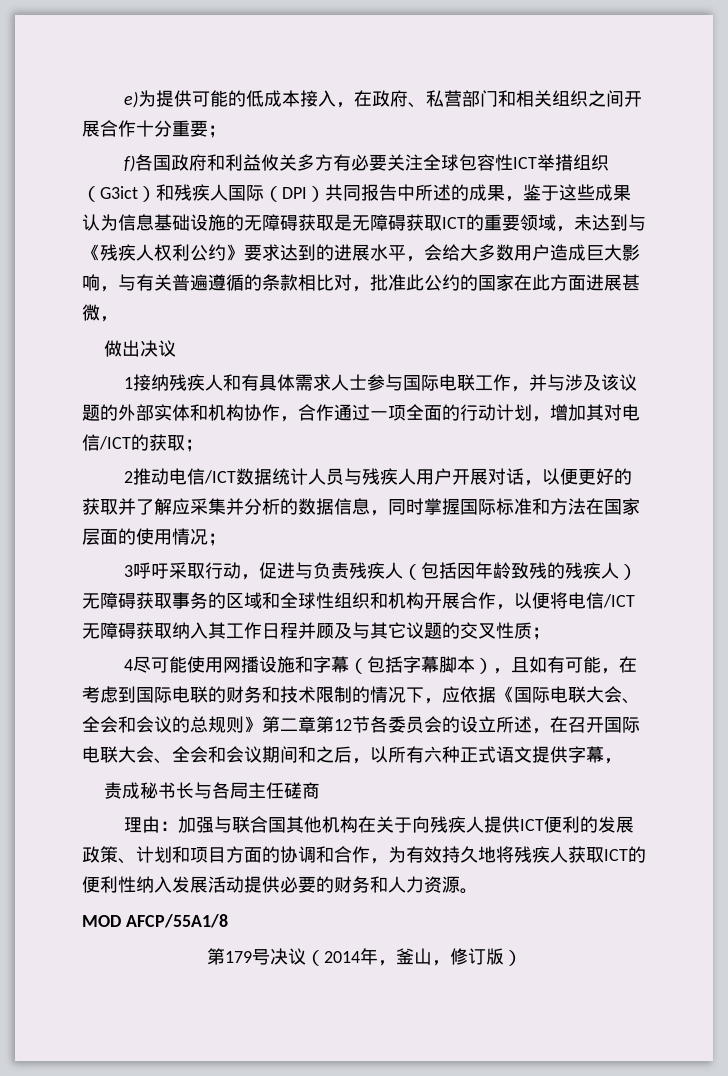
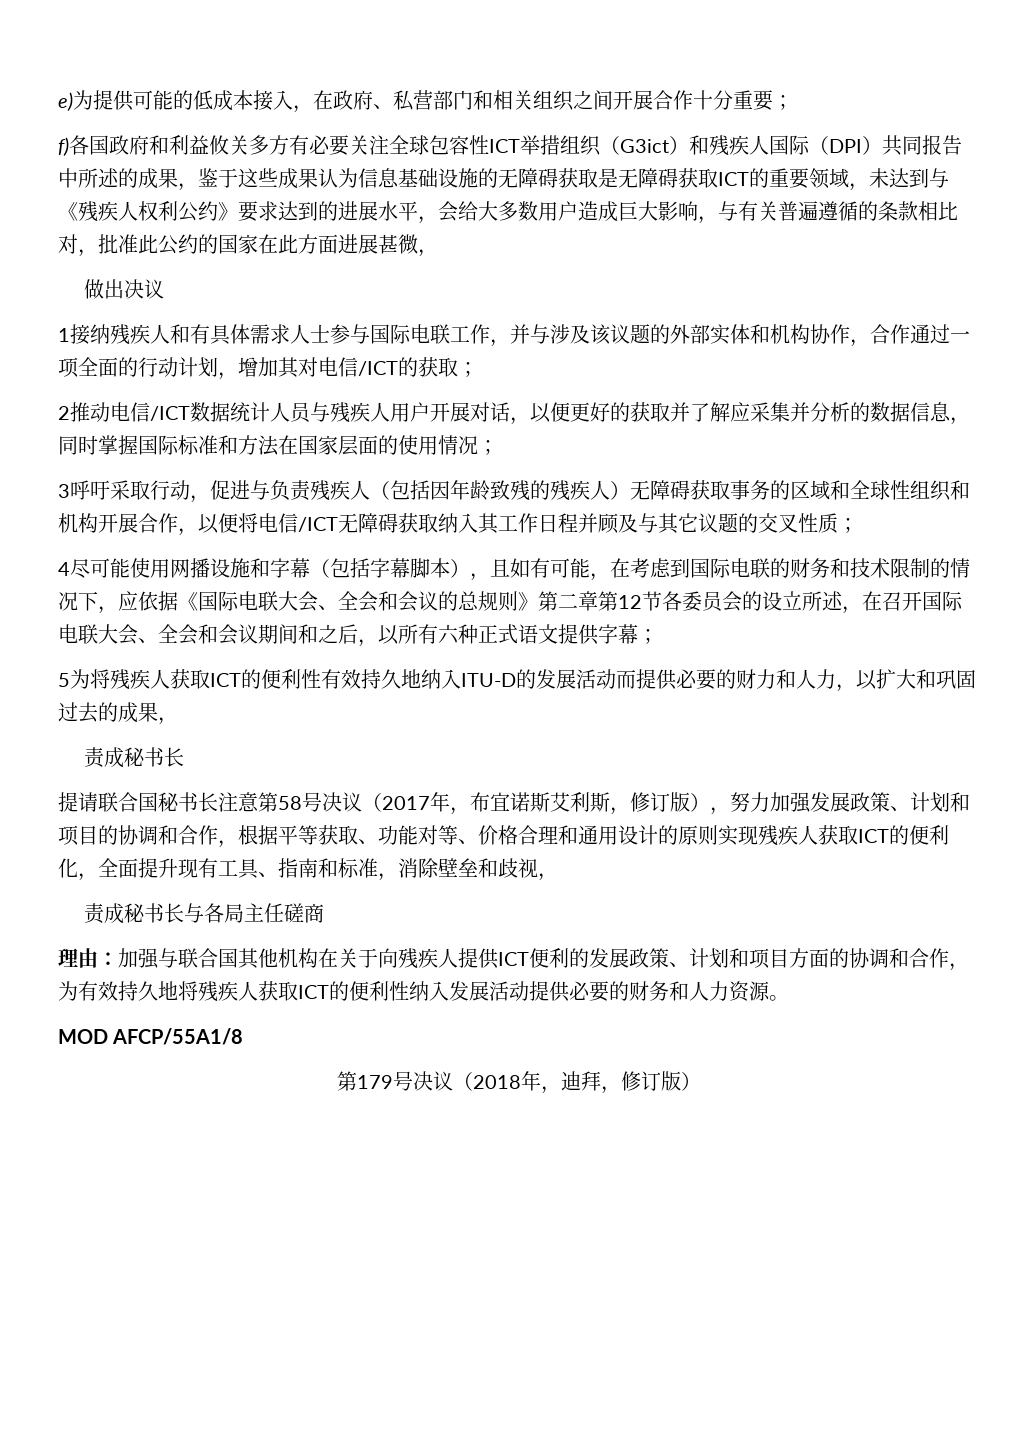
(604, 754) none -> [638,629,658,644] [58,669,976,692] [58,702,178,725] [83,747,184,768] [58,792,970,815] [58,825,949,848] [58,858,538,881] ； // 5为将残疾人获取ICT的便利性有效持久地纳入ITU-D的发展活动而提供必要的财力和人力，以扩大和巩固过去的成果， // 责成秘书长 // 提请联合国秘书长注意第58号决议（2017年，布宜诺斯艾利斯，修订版），努力加强发展政策、计划和项目的协调和合作，根据平等获取、功能对等、价格合理和通用设计的原则实现残疾人获取ICT的便利化，全面提升现有工具、指南和标准，消除壁垒和歧视
[323,948,432,966] 2014年，釜山 -> [473,1071,601,1094] 2018年，迪拜

